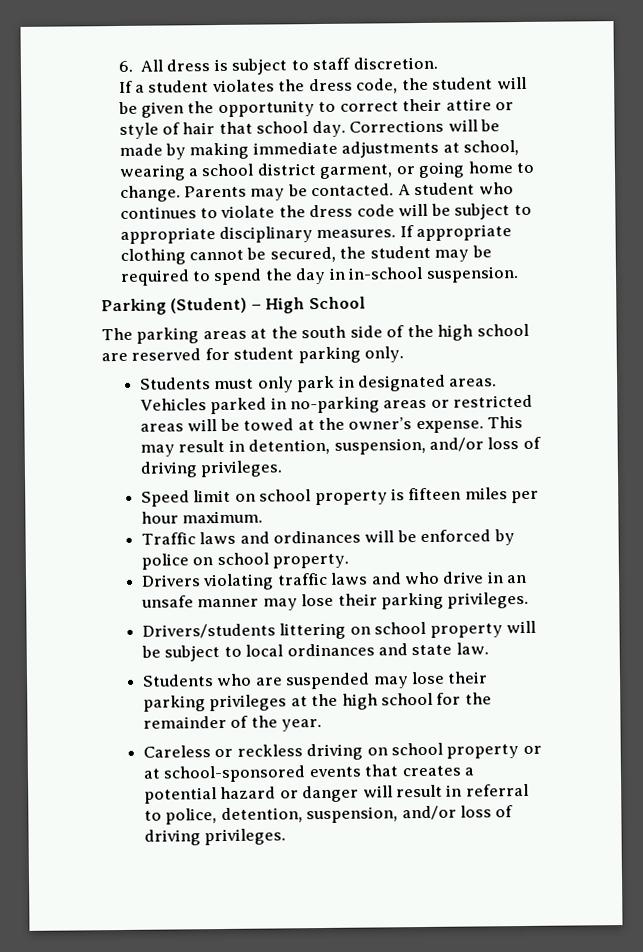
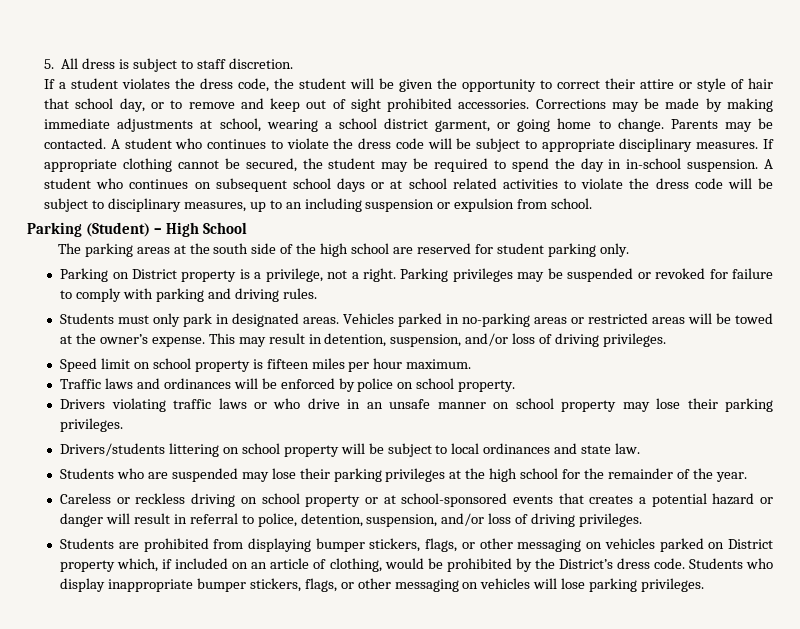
[117,60,133,73] 6. -> [44,59,55,69] 5.
[311,119,478,138] day. Corrections will -> [119,98,639,112] day, or to remove and keep out of sight prohibited accessories. Corrections may
(519, 274) none -> [764,159,773,169] [44,178,773,192] [44,198,593,212] A student who continues on subsequent school days or at school related activities to violate the dress code will be subject to disciplinary measures, up to an including suspension or expulsion from school.
(405, 354) none -> [60,268,773,282] [60,288,317,302] // Parking on District property is a privilege, not a right. Parking privileges may be suspended or revoked for failure to comply with parking and driving rules.
[370,572,402,585] and -> [253,402,267,409] or
(260, 603) none -> [493,398,617,412] on school property
(287, 837) none -> [60,538,773,552] [60,558,773,572] [60,578,705,592] // Students are prohibited from displaying bumper stickers, flags, or other messaging on vehicles parked on District property which, if included on an article of clothing, would be prohibited by the District’s dress code. Students who display inappropriate bumper stickers, flags, or other messaging on vehicles will lose parking privileges.

